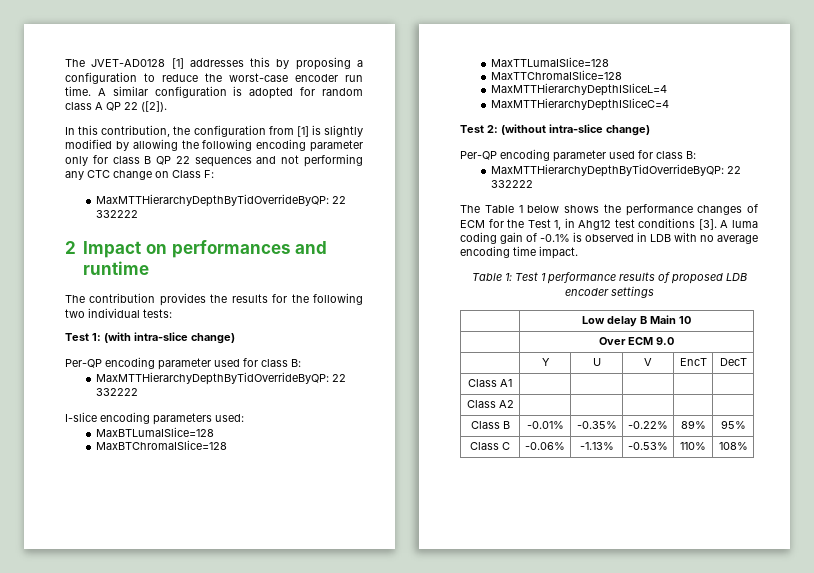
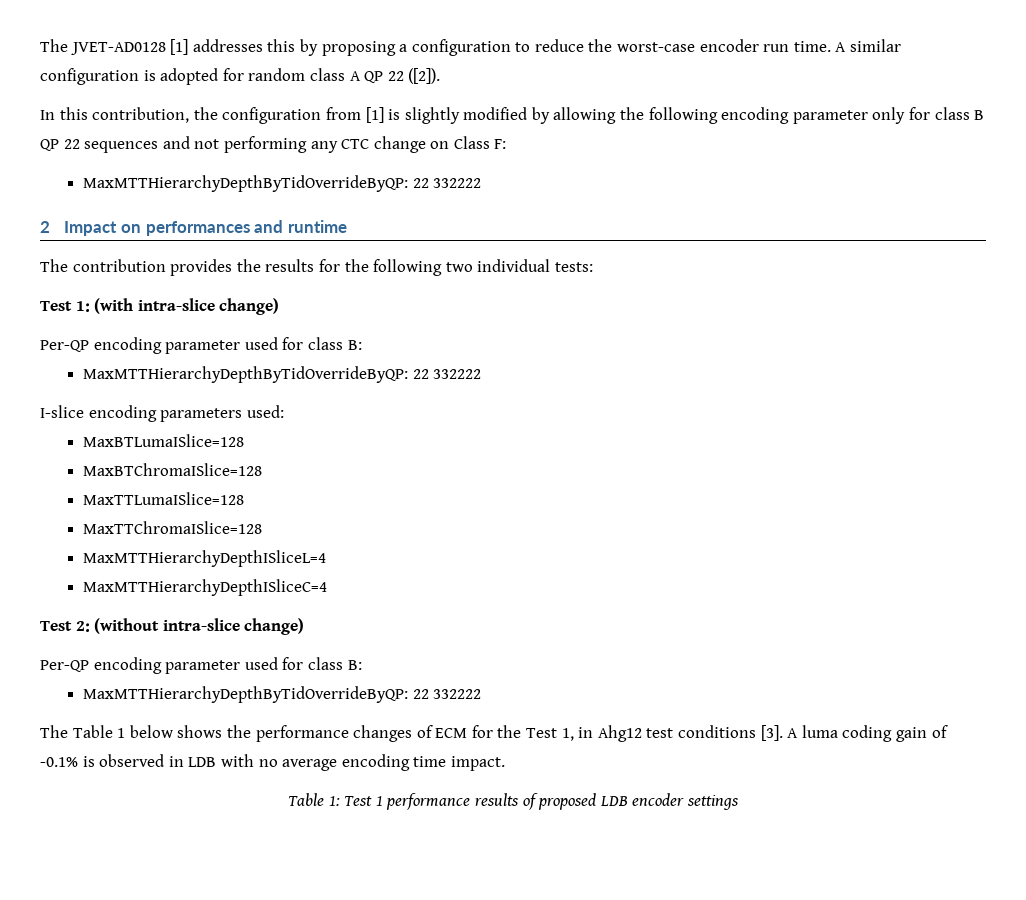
[582,315,691,327] [599,337,674,345] [541,358,550,366] [592,358,601,366] [644,358,652,366] [679,358,707,366] [719,358,747,366] [468,379,512,387] [466,400,514,408] [470,421,510,429] [526,421,564,429] [576,421,617,429] [628,421,668,429] [680,420,706,429] [720,420,746,429] [470,442,510,450] [525,442,565,450] [579,442,614,450] [628,442,668,450] [680,442,706,450] [718,442,748,450] // | Low delay B Main 10 // | Over ECM 9.0 // | Y | U | V | EncT | DecT // Class A1 | | | | | // Class A2 | | | | | // Class B | -0.01% | -0.35% | -0.22% | 89% | 95% // Class C | -0.06% | -1.13% | -0.53% | 110% | 108% -> (739, 802) none

